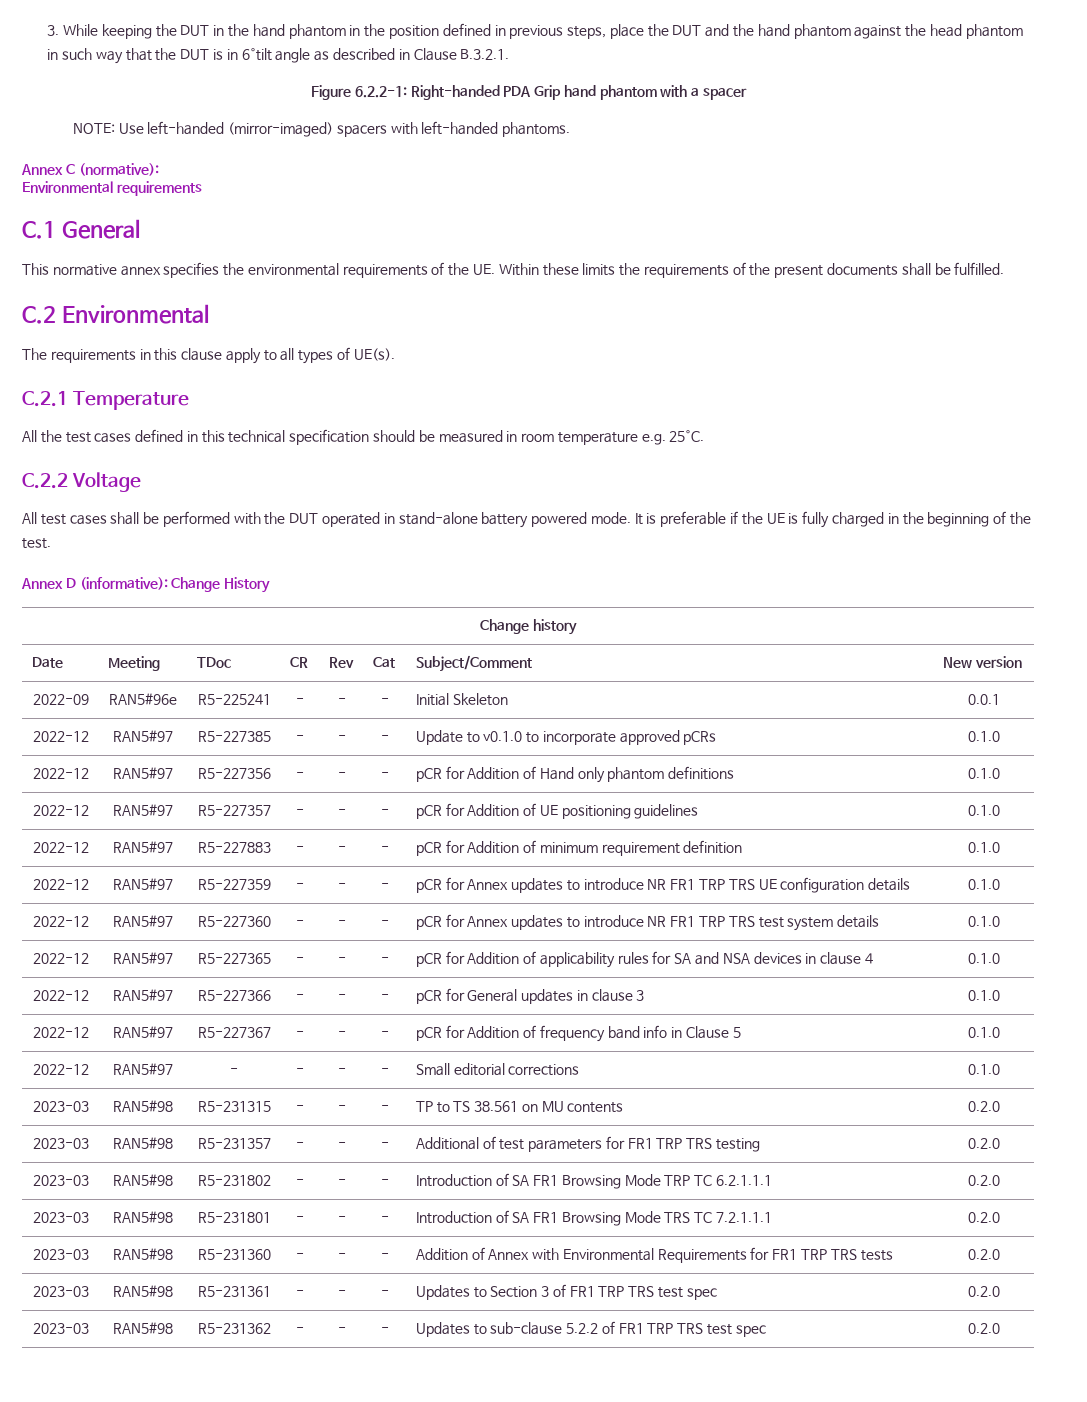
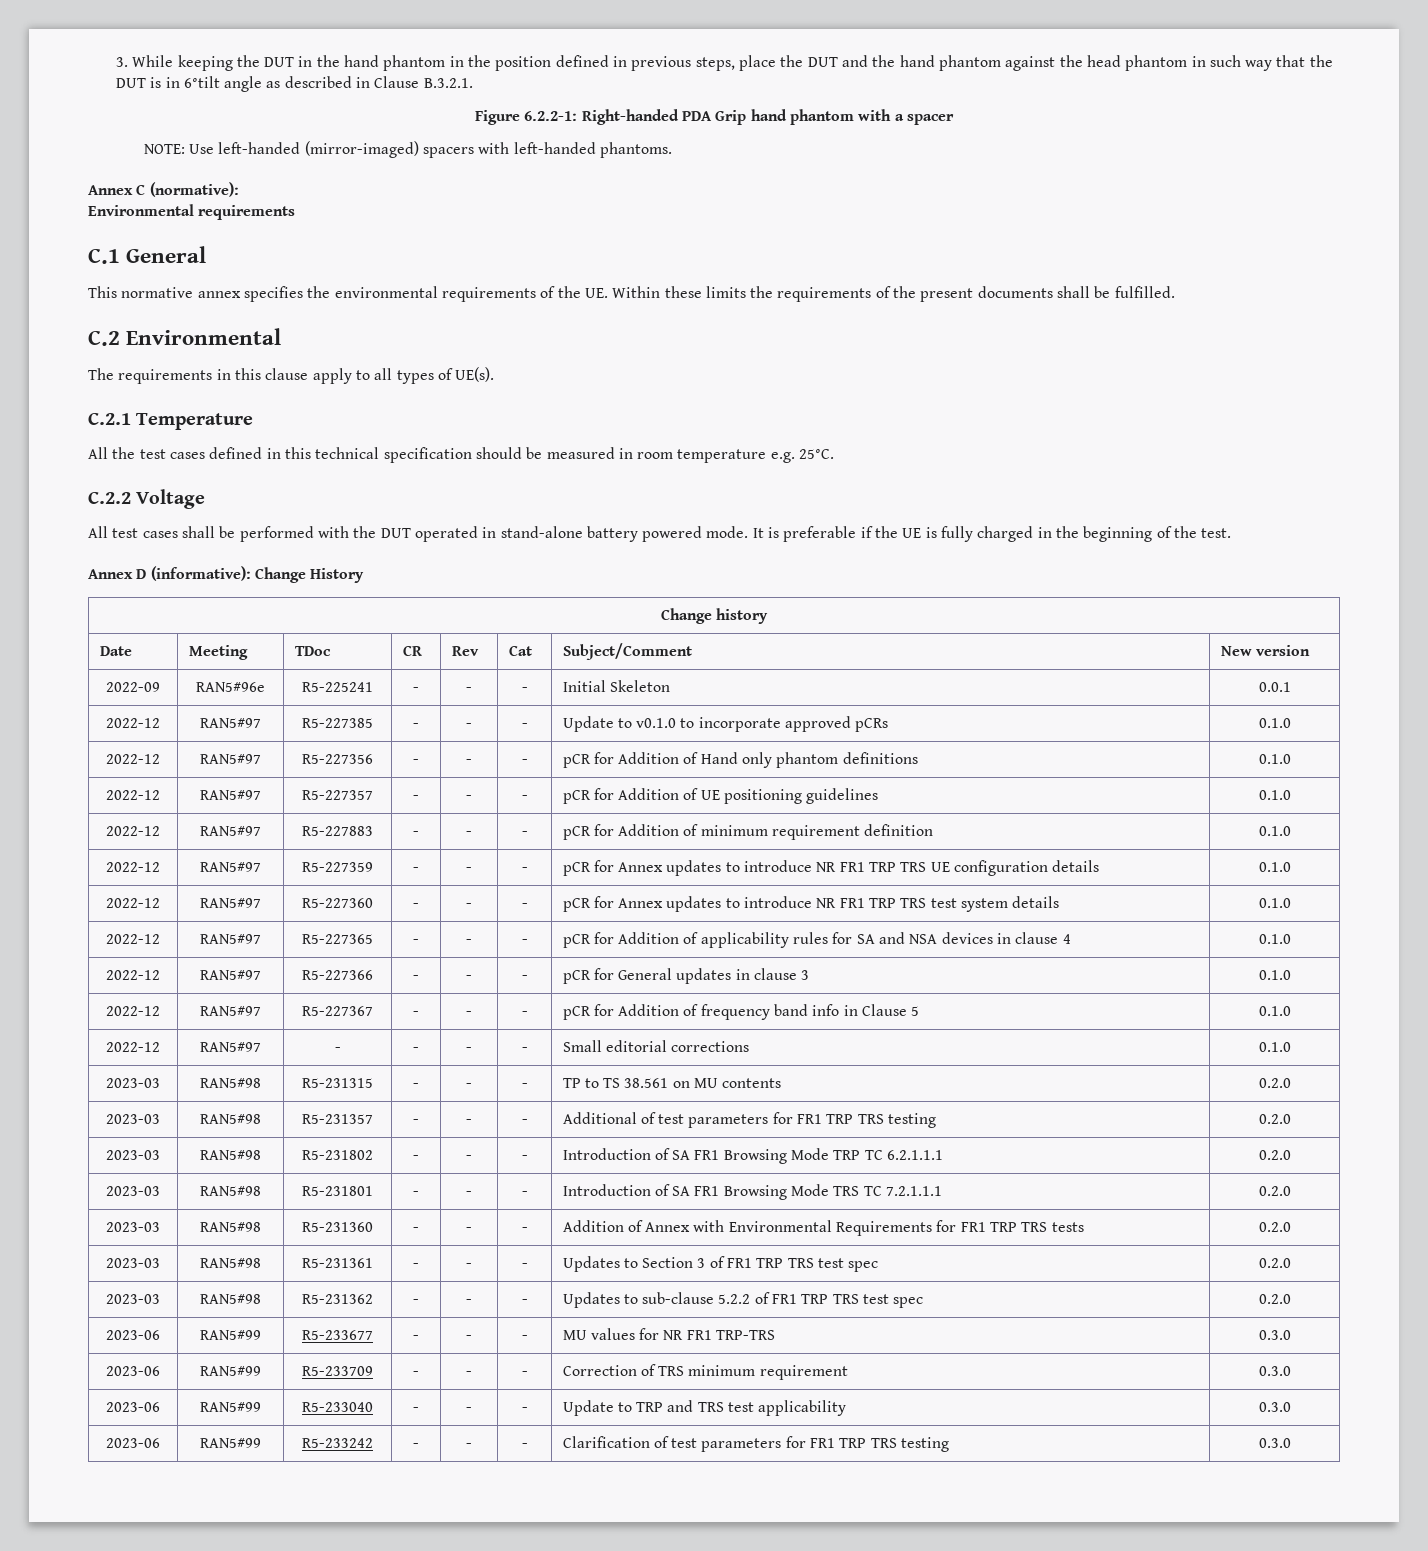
(1000, 1328) none -> [106,1330,160,1340] [200,1330,261,1340] [302,1330,373,1340] [413,1335,419,1340] [466,1335,472,1340] [521,1335,528,1340] [562,1328,776,1340] [1258,1330,1291,1340] [106,1366,160,1376] [200,1366,261,1376] [302,1366,373,1376] [413,1371,419,1376] [466,1371,472,1376] [521,1371,528,1376] [562,1364,848,1380] [1258,1366,1291,1376] [106,1402,160,1412] [200,1402,261,1412] [302,1402,373,1412] [413,1407,419,1412] [466,1407,472,1412] [521,1407,528,1412] [562,1400,847,1416] [1258,1402,1291,1412] [106,1438,160,1448] [200,1438,261,1448] [302,1438,373,1448] [413,1443,419,1448] [466,1443,472,1448] [521,1443,528,1448] [562,1436,950,1452] [1258,1438,1291,1448] // 2023-06 | RAN5#99 | R5-233677 | - | - | - | MU values for NR FR1 TRP-TRS | 0.3.0 // 2023-06 | RAN5#99 | R5-233709 | - | - | - | Correction of TRS minimum requirement | 0.3.0 // 2023-06 | RAN5#99 | R5-233040 | - | - | - | Update to TRP and TRS test applicability | 0.3.0 // 2023-06 | RAN5#99 | R5-233242 | - | - | - | Clarification of test parameters for FR1 TRP TRS testing | 0.3.0

